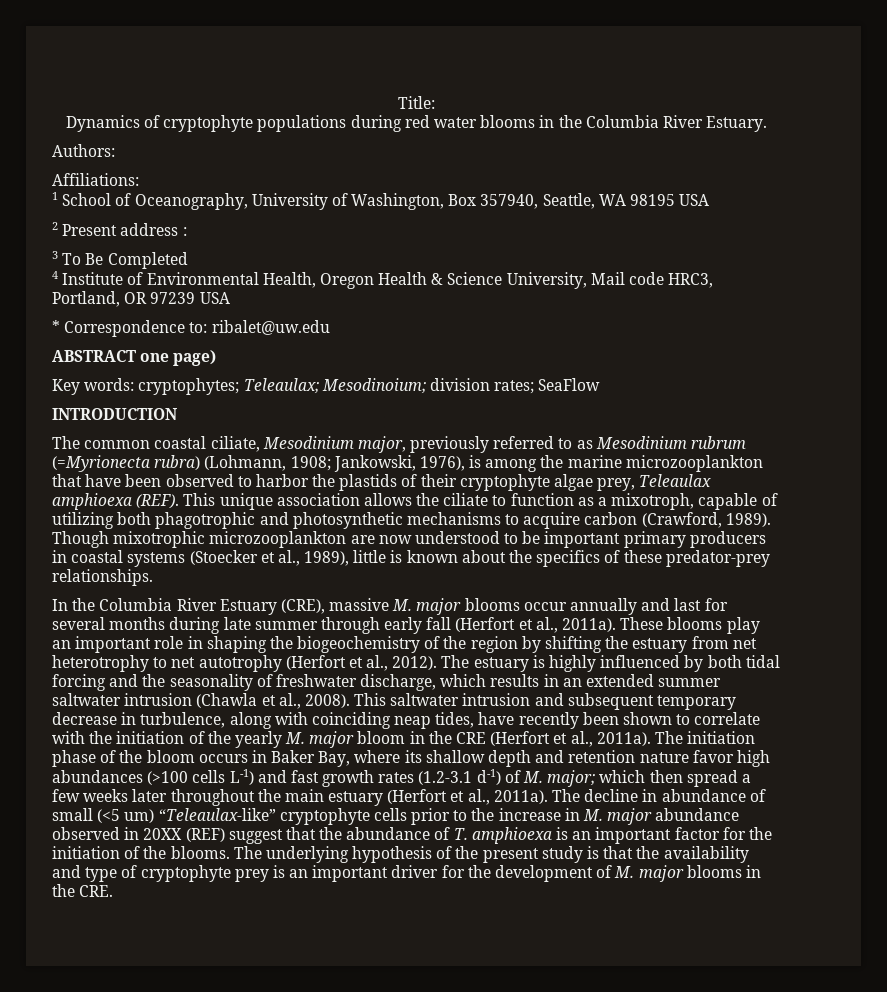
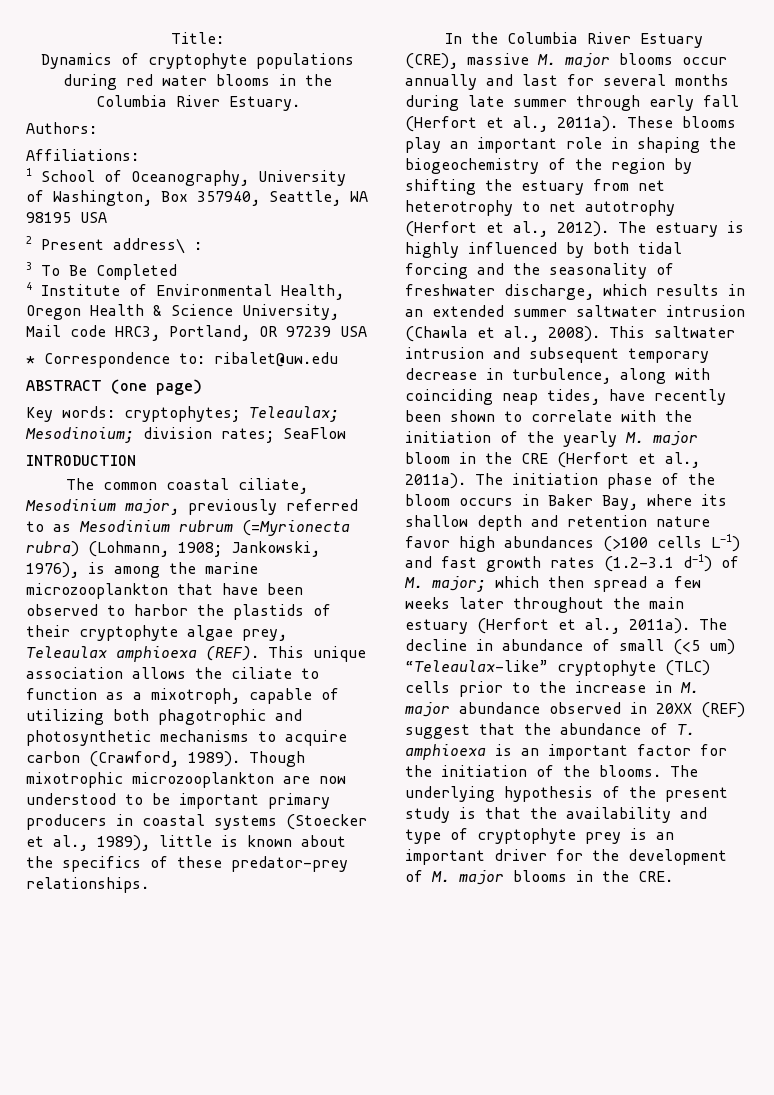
[120,223,179,236] address -> [113,238,185,254] address\
[140,353,170,362] one -> [111,379,147,394] (one
(370, 816) none -> [665,660,710,676] (TLC)

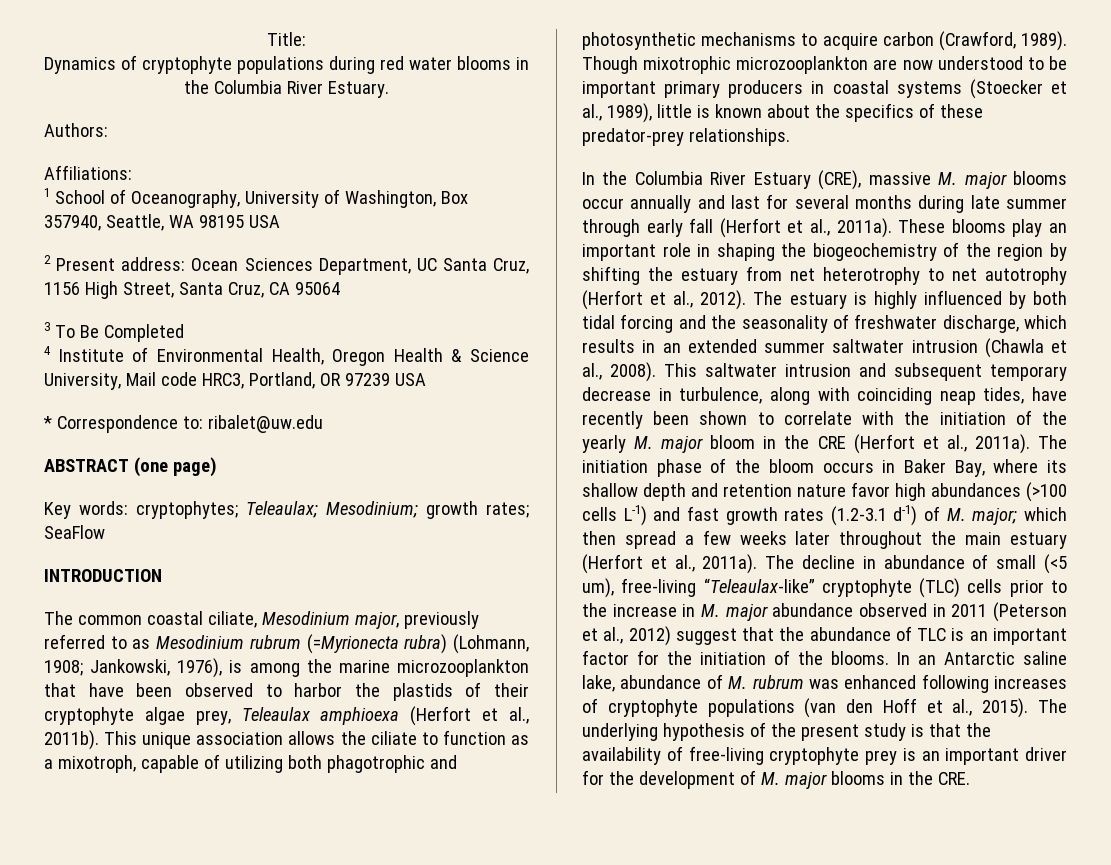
[113,238,202,254] address\ : -> [121,257,529,275] [44,281,340,299] address: Ocean Sciences Department, UC Santa Cruz, 1156 High Street, Santa Cruz, CA 95064
[25,427,212,443] Mesodinoium; division -> [326,501,478,519] Mesodinium; growth
[206,646,259,661] (REF). -> [410,706,529,726] [44,730,99,750] (Herfort et al., 2011b).
[709,639,735,655] um) -> [582,578,697,598] um), free-living
[656,702,745,718] 20XX (REF) -> [951,602,1067,622] [582,626,671,646] 2011 (Peterson et al., 2012)
[677,724,695,735] [405,744,486,760] T. amphioexa -> [917,628,947,641] TLC
(661, 771) none -> [897,651,1067,665] [582,674,1067,693] [582,698,1029,718] In an Antarctic saline lake, abundance of M. rubrum was enhanced following increases of cryptophyte populations (van den Hoff et al., 2015).
[680,807,707,819] [405,828,468,844] and type of -> [666,746,764,765] of free-living

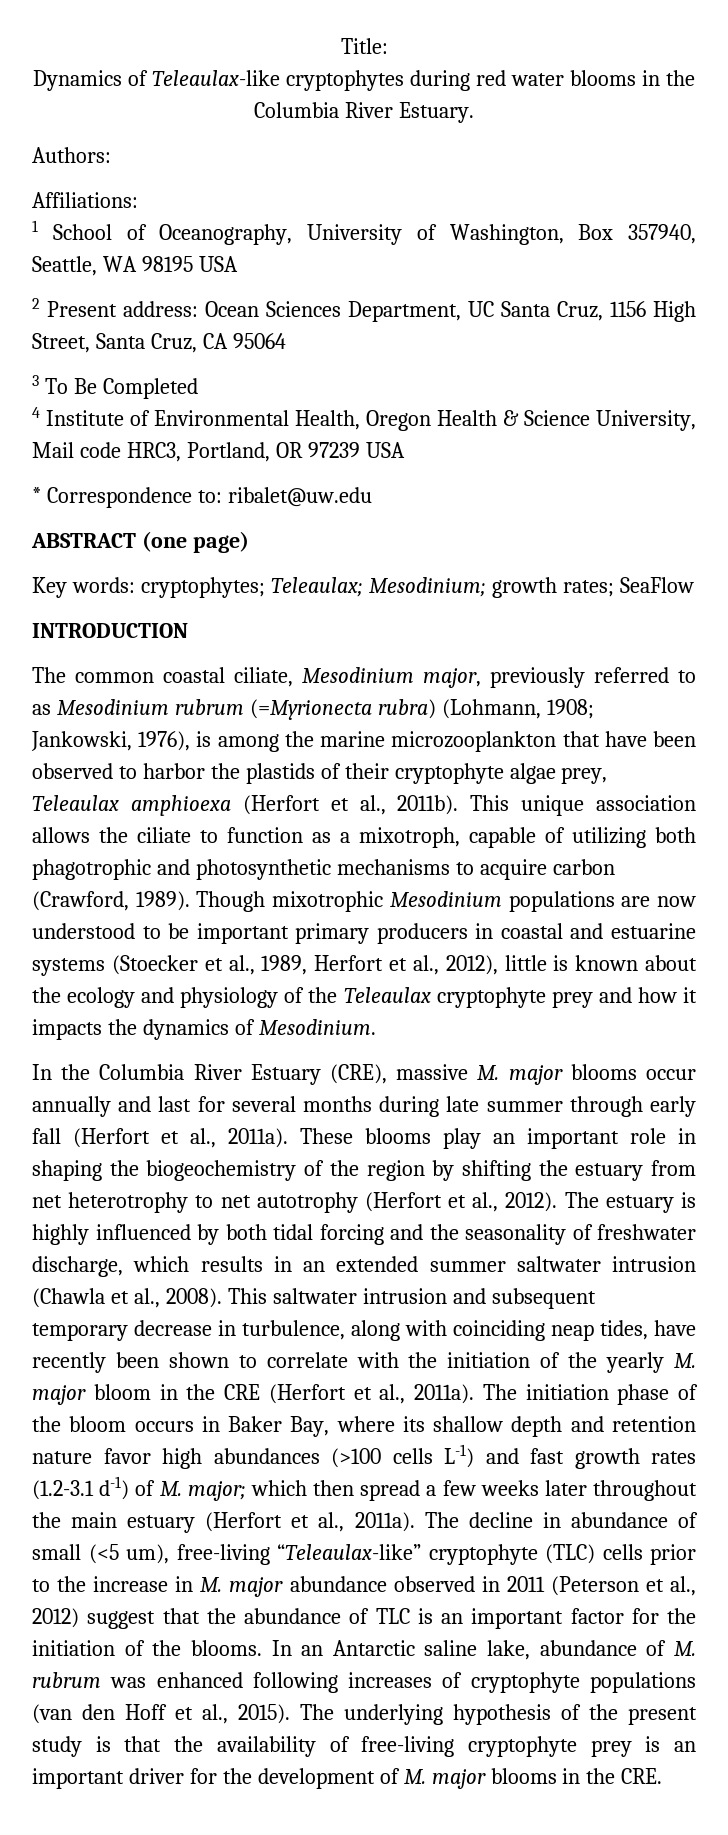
[142,56,325,74] cryptophyte populations -> [152,70,405,91] Teleaulax-like cryptophytes
[736,56,869,74] microzooplankton -> [389,891,615,912] Mesodinium populations
(889, 87) none -> [570,923,696,939] and estuarine
[606,103,652,123] 1989), -> [261,955,498,975] 1989, Herfort et al., 2012),
[844,103,983,122] [582,128,790,146] specifics of these predator-prey relationships. -> [67,987,697,1008] [32,1019,376,1040] ecology and physiology of the Teleaulax cryptophyte prey and how it impacts the dynamics of Mesodinium.

